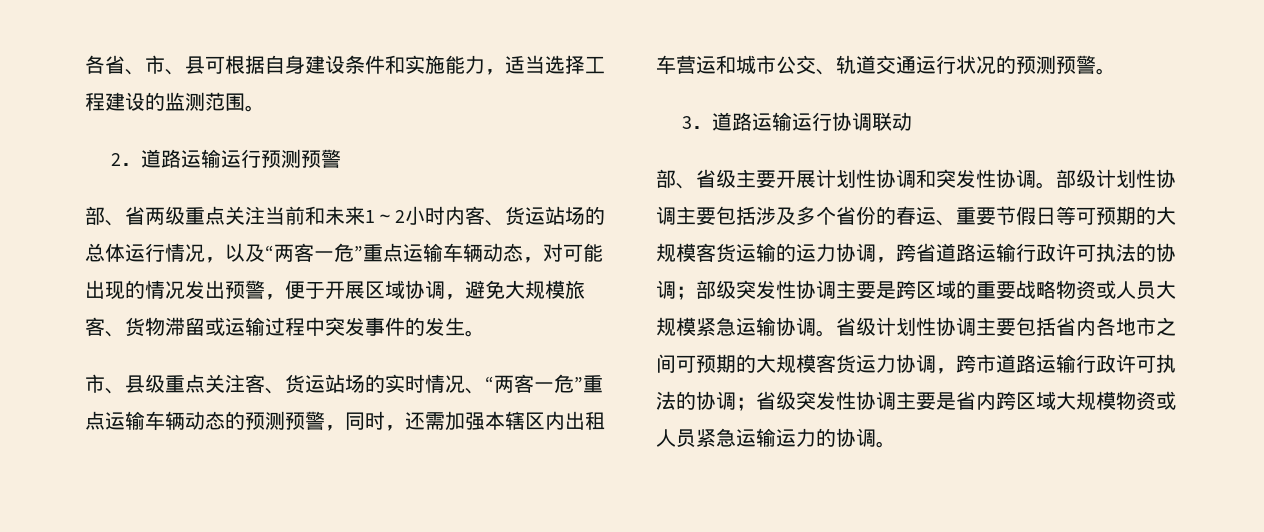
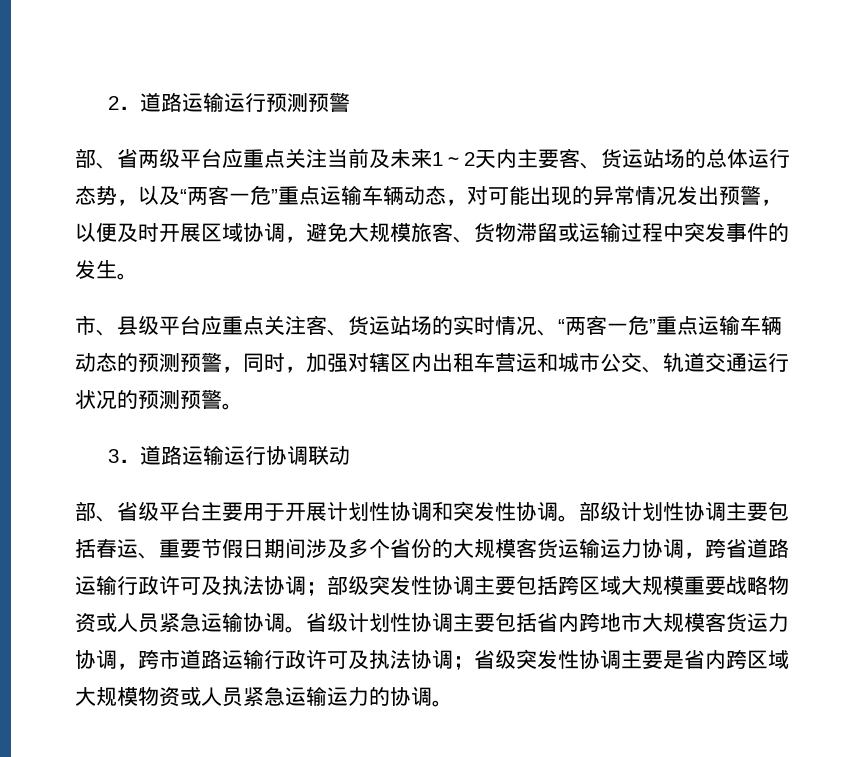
[85,55,605,75] [85,92,265,112] 各省、市、县可根据自身建设条件和实施能力，适当选择工程建设的监测范围。 // -> (107, 103) none
(185, 215) none -> [180,148,243,168] 平台应
[305,206,325,225] 和 -> [369,149,390,168] 及
[405,206,465,225] 小时内 -> [475,148,559,168] 天内主要
[165,243,205,262] 情况 -> [75,186,117,206] 态势
(145, 289) none -> [593,186,635,206] 异常
[285,280,325,299] 便于 -> [75,223,159,242] 以便及时
(165, 383) none -> [159,315,222,335] 平台应
[405,411,505,431] 还需加强本 -> [306,353,369,373] 加强对
[736,169,776,188] 主要 -> [159,501,285,521] 平台主要用于
[756,206,896,225] 涉及多个省份的 -> (96, 548) none
[1056,206,1136,225] 等可预期 -> [264,538,432,558] 期间涉及多个省份
[776,243,796,262] 的 -> (600, 548) none
[1096,243,1156,262] 执法的 -> [201,576,264,595] 及执法
[876,280,976,299] 是跨区域的 -> [516,575,684,595] 包括跨区域大规模
[1156,280,1176,299] [656,317,696,336] 大规模 -> (159, 623) none
[1096,317,1176,336] [656,354,756,373] 各地市之间可预期的 -> [579,612,642,632] 跨地市
[1156,354,1176,373] [656,391,696,410] 执法的 -> [348,650,411,669] 及执法

